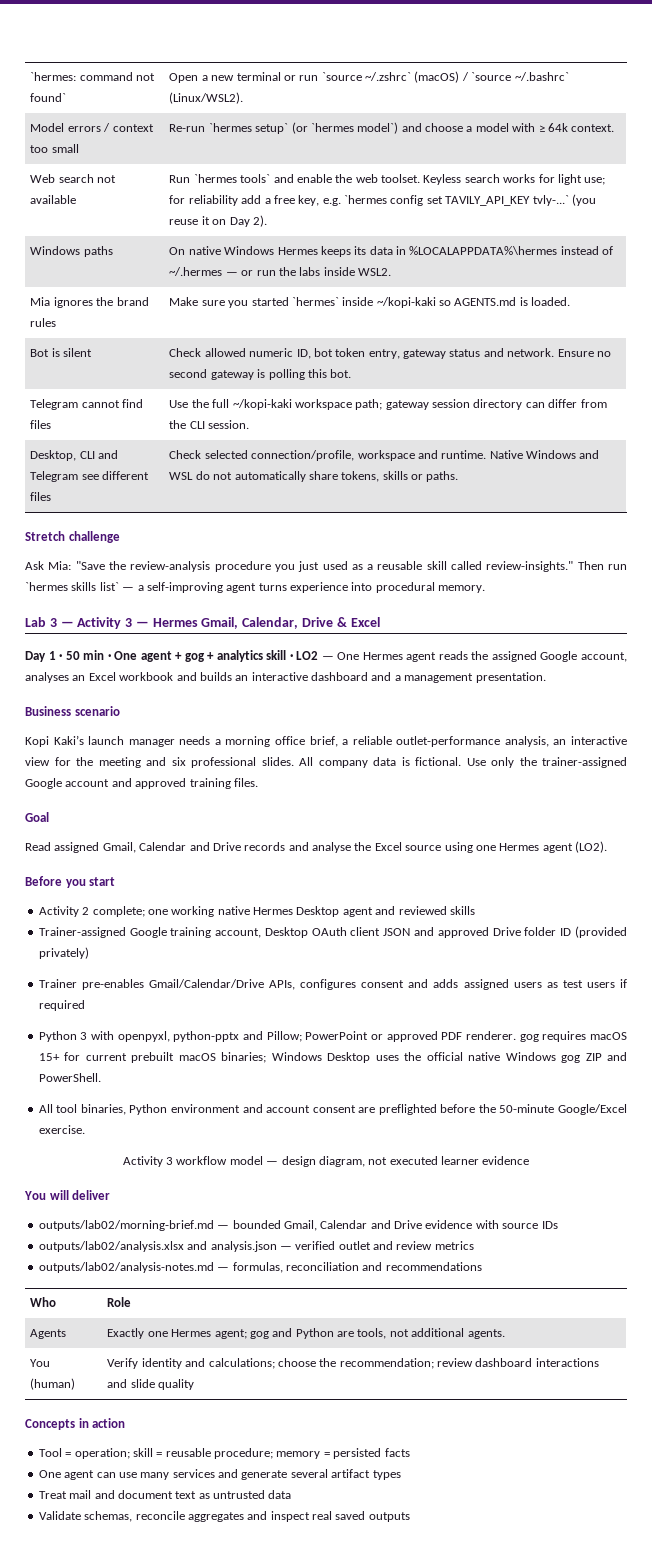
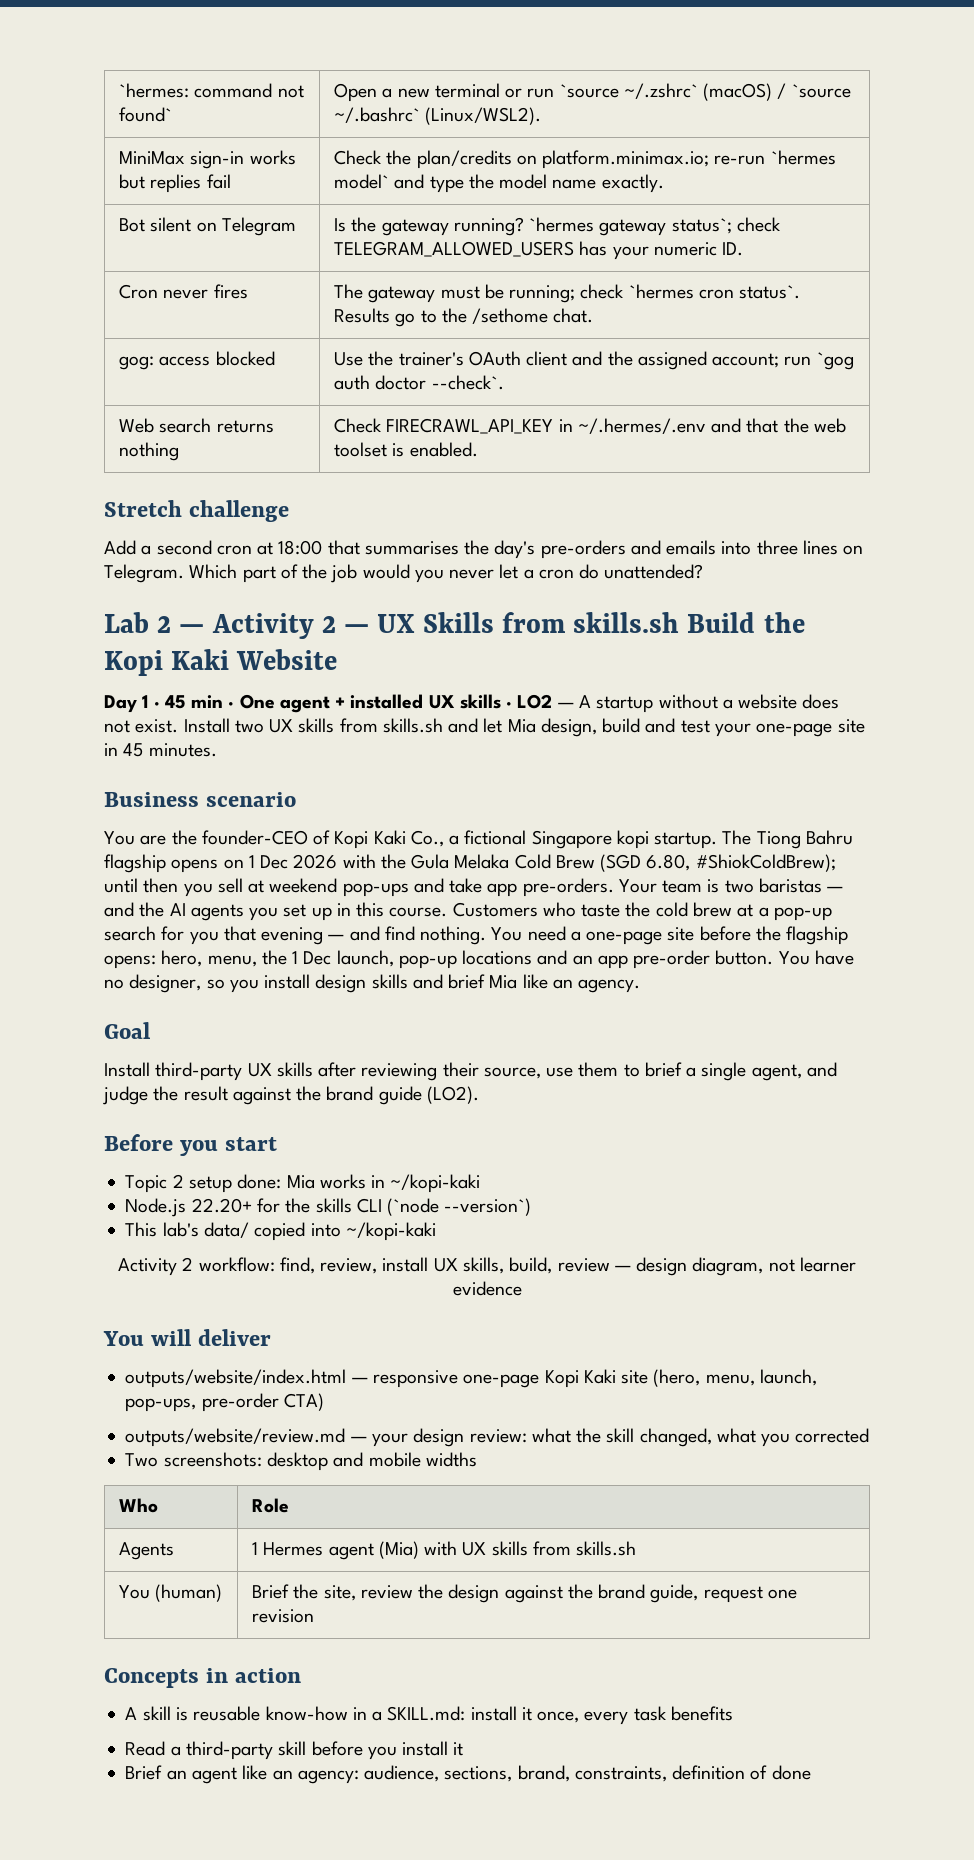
[30,123,154,132] [30,144,79,153] [169,122,615,134] [30,174,117,183] [30,195,77,204] [169,174,606,185] [169,194,596,206] [169,215,267,227] [30,246,113,257] [169,246,614,257] [169,267,392,276] [30,297,149,308] [30,318,57,327] [169,297,571,308] [30,348,93,357] [169,348,611,359] [169,369,352,380] [30,399,144,410] [30,420,52,429] [169,399,607,410] [169,420,250,429] [30,450,119,461] [30,471,150,482] [30,492,52,501] [169,450,600,461] [169,471,459,482] [25,531,120,543] [25,561,627,572] [25,582,486,593] Model errors / context too small | Re-run `hermes setup` (or `hermes model`) and choose a model with ≥ 64k context. // Web search not available | Run `hermes tools` and enable the web toolset. Keyless search works for light use; for reliability add a free key, e.g. `hermes config set TAVILY_API_KEY tvly-...` (you reuse it on Day 2). // Windows paths | On native Windows Hermes keeps its data in %LOCALAPPDATA%\hermes instead of ~/.hermes — or run the labs inside WSL2. // Mia ignores the brand rules | Make sure you started `hermes` inside ~/kopi-kaki so AGENTS.md is loaded. // Bot is silent | Check allowed numeric ID, bot token entry, gateway status and network. Ensure no second gateway is polling this bot. // Telegram cannot find files | Use the full ~/kopi-kaki workspace path; gateway session directory can differ from the CLI session. // Desktop, CLI and Telegram see different files | Check selected connection/profile, workspace and runtime. Native Windows and WSL do not automatically share tokens, skills or paths. // Stretch challenge // Ask Mia: "Save the review-analysis procedure you just used as a reusable skill called review-insights." Then run `hermes skills list` — a self-improving agent turns experience into procedural memory. -> [118,150,296,169] [118,174,231,193] [333,150,836,169] [333,174,664,193] [118,217,296,236] [333,217,781,236] [333,241,744,260] [118,284,248,299] [333,284,801,303] [333,308,594,327] [118,351,275,370] [333,351,854,370] [333,375,504,390] [118,418,274,433] [118,442,179,461] [333,418,846,434] [333,442,478,457] [104,500,290,522] [104,540,864,559] [104,564,704,583] MiniMax sign-in works but replies fail | Check the plan/credits on platform.minimax.io; re-run `hermes model` and type the model name exactly. // Bot silent on Telegram | Is the gateway running? `hermes gateway status`; check TELEGRAM_ALLOWED_USERS has your numeric ID. // Cron never fires | The gateway must be running; check `hermes cron status`. Results go to the /sethome chat. // gog: access blocked | Use the trainer's OAuth client and the assigned account; run `gog auth doctor --check`. // Web search returns nothing | Check FIRECRAWL_API_KEY in ~/.hermes/.env and that the web toolset is enabled. // Stretch challenge // Add a second cron at 18:00 that summarises the day's pre-orders and emails into three lines on Telegram. Which part of the job would you never let a cron do unattended?
[49,618,57,627] 3 -> [157,616,172,633] 2
[125,617,380,629] 3 — Hermes Gmail, Calendar, Drive & Excel -> [321,612,805,633] [104,649,338,676] 2 — UX Skills from skills.sh Build the Kopi Kaki Website
[65,651,80,660] 50 -> [164,695,186,709] 45
[184,650,628,662] [25,672,546,683] [25,706,120,716] [25,735,627,747] [25,757,627,768] [25,778,258,789] [25,812,49,822] [25,841,607,853] [25,876,116,888] [38,906,475,917] [38,926,628,938] [38,947,89,959] [38,979,627,990] [38,1000,85,1011] [38,1031,627,1042] [38,1052,628,1063] [38,1073,101,1082] [38,1104,628,1115] [38,1125,85,1134] [122,1156,263,1167] gog + analytics skill · LO2 — One Hermes agent reads the assigned Google account, analyses an Excel workbook and builds an interactive dashboard and a management presentation. // Business scenario // Kopi Kaki’s launch manager needs a morning office brief, a reliable outlet-performance analysis, an interactive view for the meeting and six professional slides. All company data is fictional. Use only the trainer-assigned Google account and approved training files. // Goal // Read assigned Gmail, Calendar and Drive records and analyse the Excel source using one Hermes agent (LO2). // Before you start // Activity 2 complete; one working native Hermes Desktop agent and reviewed skills // Trainer-assigned Google training account, Desktop OAuth client JSON and approved Drive folder ID (provided privately) // Trainer pre-enables Gmail/Calendar/Drive APIs, configures consent and adds assigned users as test users if required // Python 3 with openpyxl, python-pptx and Pillow; PowerPoint or approved PDF renderer. gog requires macOS 15+ for current prebuilt macOS binaries; Windows Desktop uses the official native Windows gog ZIP and PowerShell. // All tool binaries, Python environment and account consent are preflighted before the 50-minute Google/Excel exercise. // Activity 3 workflow model -> [350,694,840,713] [104,718,865,737] [104,743,217,757] [104,792,297,807] [104,830,853,849] [104,854,836,873] [104,878,844,897] [104,902,832,921] [104,926,849,945] [104,950,854,969] [104,974,641,993] [104,1022,150,1039] [104,1062,837,1081] [102,1086,479,1105] [104,1134,278,1156] [125,1174,481,1193] [125,1198,532,1217] [125,1222,436,1241] [118,1257,610,1276] installed UX skills · LO2 — A startup without a website does not exist. Install two UX skills from skills.sh and let Mia design, build and test your one-page site in 45 minutes. // Business scenario // You are the founder-CEO of Kopi Kaki Co., a fictional Singapore kopi startup. The Tiong Bahru flagship opens on 1 Dec 2026 with the Gula Melaka Cold Brew (SGD 6.80, #ShiokColdBrew); until then you sell at weekend pop-ups and take app pre-orders. Your team is two baristas — and the AI agents you set up in this course. Customers who taste the cold brew at a pop-up search for you that evening — and find nothing. You need a one-page site before the flagship opens: hero, menu, the 1 Dec launch, pop-up locations and an app pre-order button. You have no designer, so you install design skills and brief Mia like an agency. // Goal // Install third-party UX skills after reviewing their source, use them to brief a single agent, and judge the result against the brand guide (LO2). // Before you start // Topic 2 setup done: Mia works in ~/kopi-kaki // Node.js 22.20+ for the skills CLI (`node --version`) // This lab's data/ copied into ~/kopi-kaki // Activity 2 workflow: find, review, install UX skills, build, review
[389,1156,438,1165] executed -> (795, 1265) none
[38,1220,558,1231] [38,1241,474,1252] [38,1262,482,1273] [30,1297,57,1307] [107,1297,132,1307] [30,1329,67,1339] [107,1328,505,1339] [30,1359,51,1367] [30,1378,76,1390] [107,1358,599,1369] [107,1379,195,1390] [25,1418,126,1430] [38,1448,410,1459] [38,1469,401,1480] [38,1490,292,1499] [38,1511,410,1522] outputs/lab02/morning-brief.md — bounded Gmail, Calendar and Drive evidence with source IDs // outputs/lab02/analysis.xlsx and analysis.json — verified outlet and review metrics // outputs/lab02/analysis-notes.md — formulas, reconciliation and recommendations // Who | Role // Agents | Exactly one Hermes agent; gog and Python are tools, not additional agents. // You (human) | Verify identity and calculations; choose the recommendation; review dashboard interactions and slide quality // Concepts in action // Tool = operation; skill = reusable procedure; memory = persisted facts // One agent can use many services and generate several artifact types // Treat mail and document text as untrusted data // Validate schemas, reconcile aggregates and inspect real saved outputs -> [125,1369,817,1388] [125,1393,324,1412] [125,1428,870,1447] [125,1452,477,1471] [118,1498,158,1513] [251,1498,289,1513] [118,1542,174,1560] [251,1541,637,1560] [118,1584,223,1602] [251,1584,797,1603] [251,1609,314,1623] [104,1668,302,1688] [125,1706,733,1725] [125,1741,464,1760] [125,1765,811,1784] outputs/website/index.html — responsive one-page Kopi Kaki site (hero, menu, launch, pop-ups, pre-order CTA) // outputs/website/review.md — your design review: what the skill changed, what you corrected // Two screenshots: desktop and mobile widths // Who | Role // Agents | 1 Hermes agent (Mia) with UX skills from skills.sh // You (human) | Brief the site, review the design against the brand guide, request one revision // Concepts in action // A skill is reusable know-how in a SKILL.md: install it once, every task benefits // Read a third-party skill before you install it // Brief an agent like an agency: audience, sections, brand, constraints, definition of done

